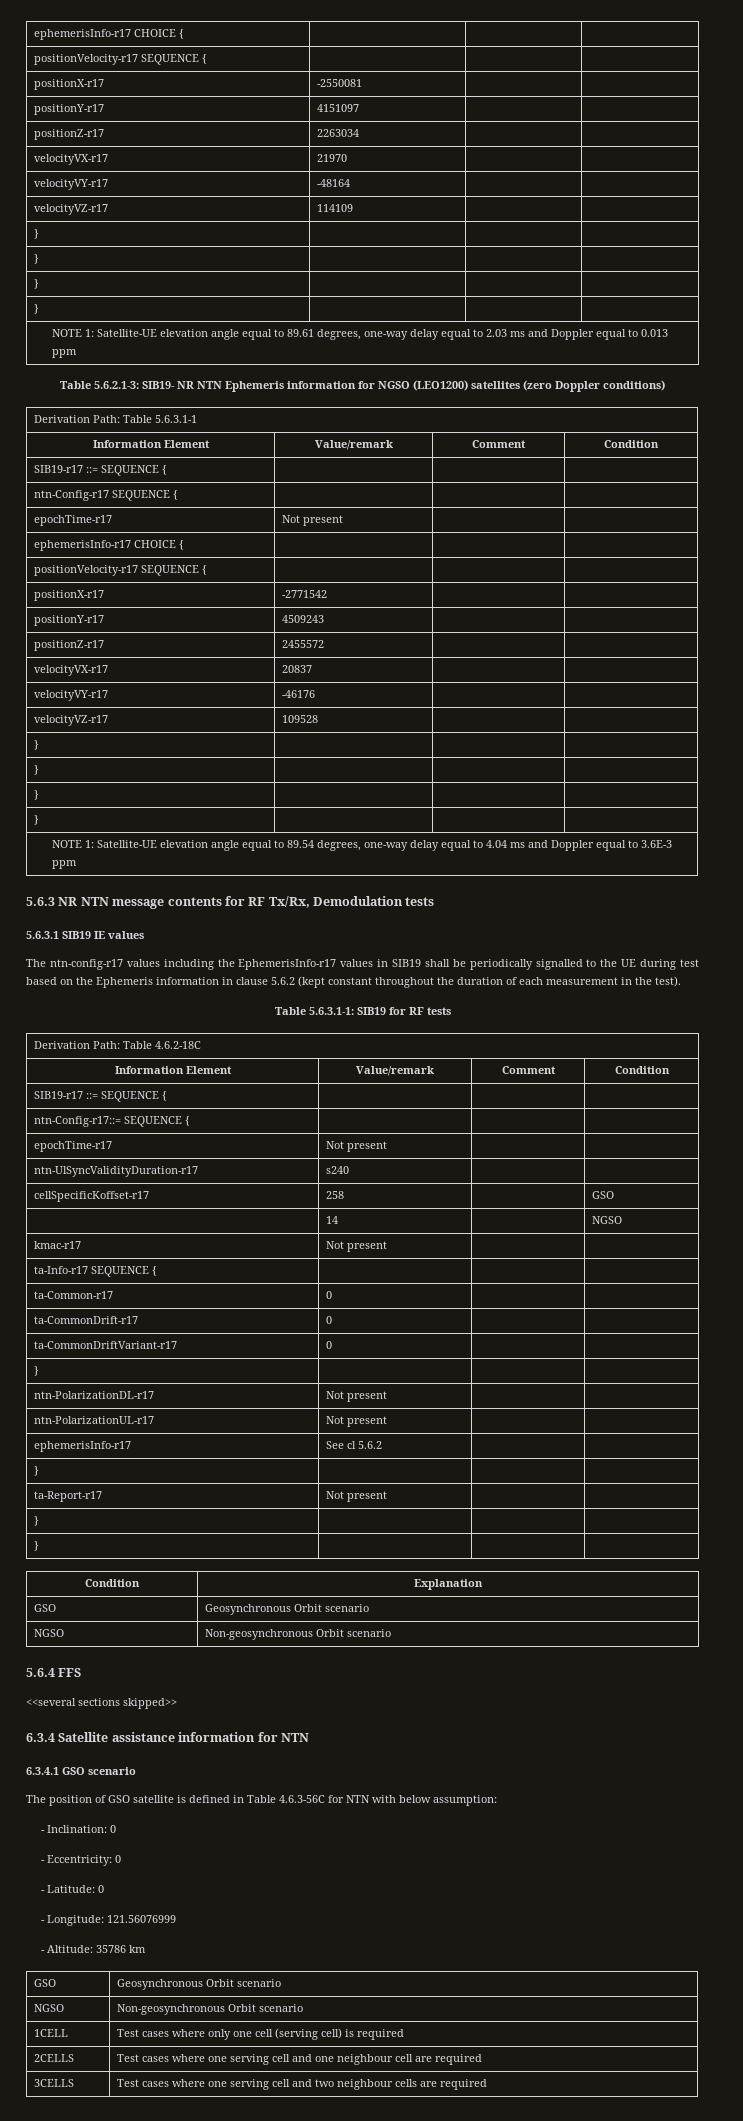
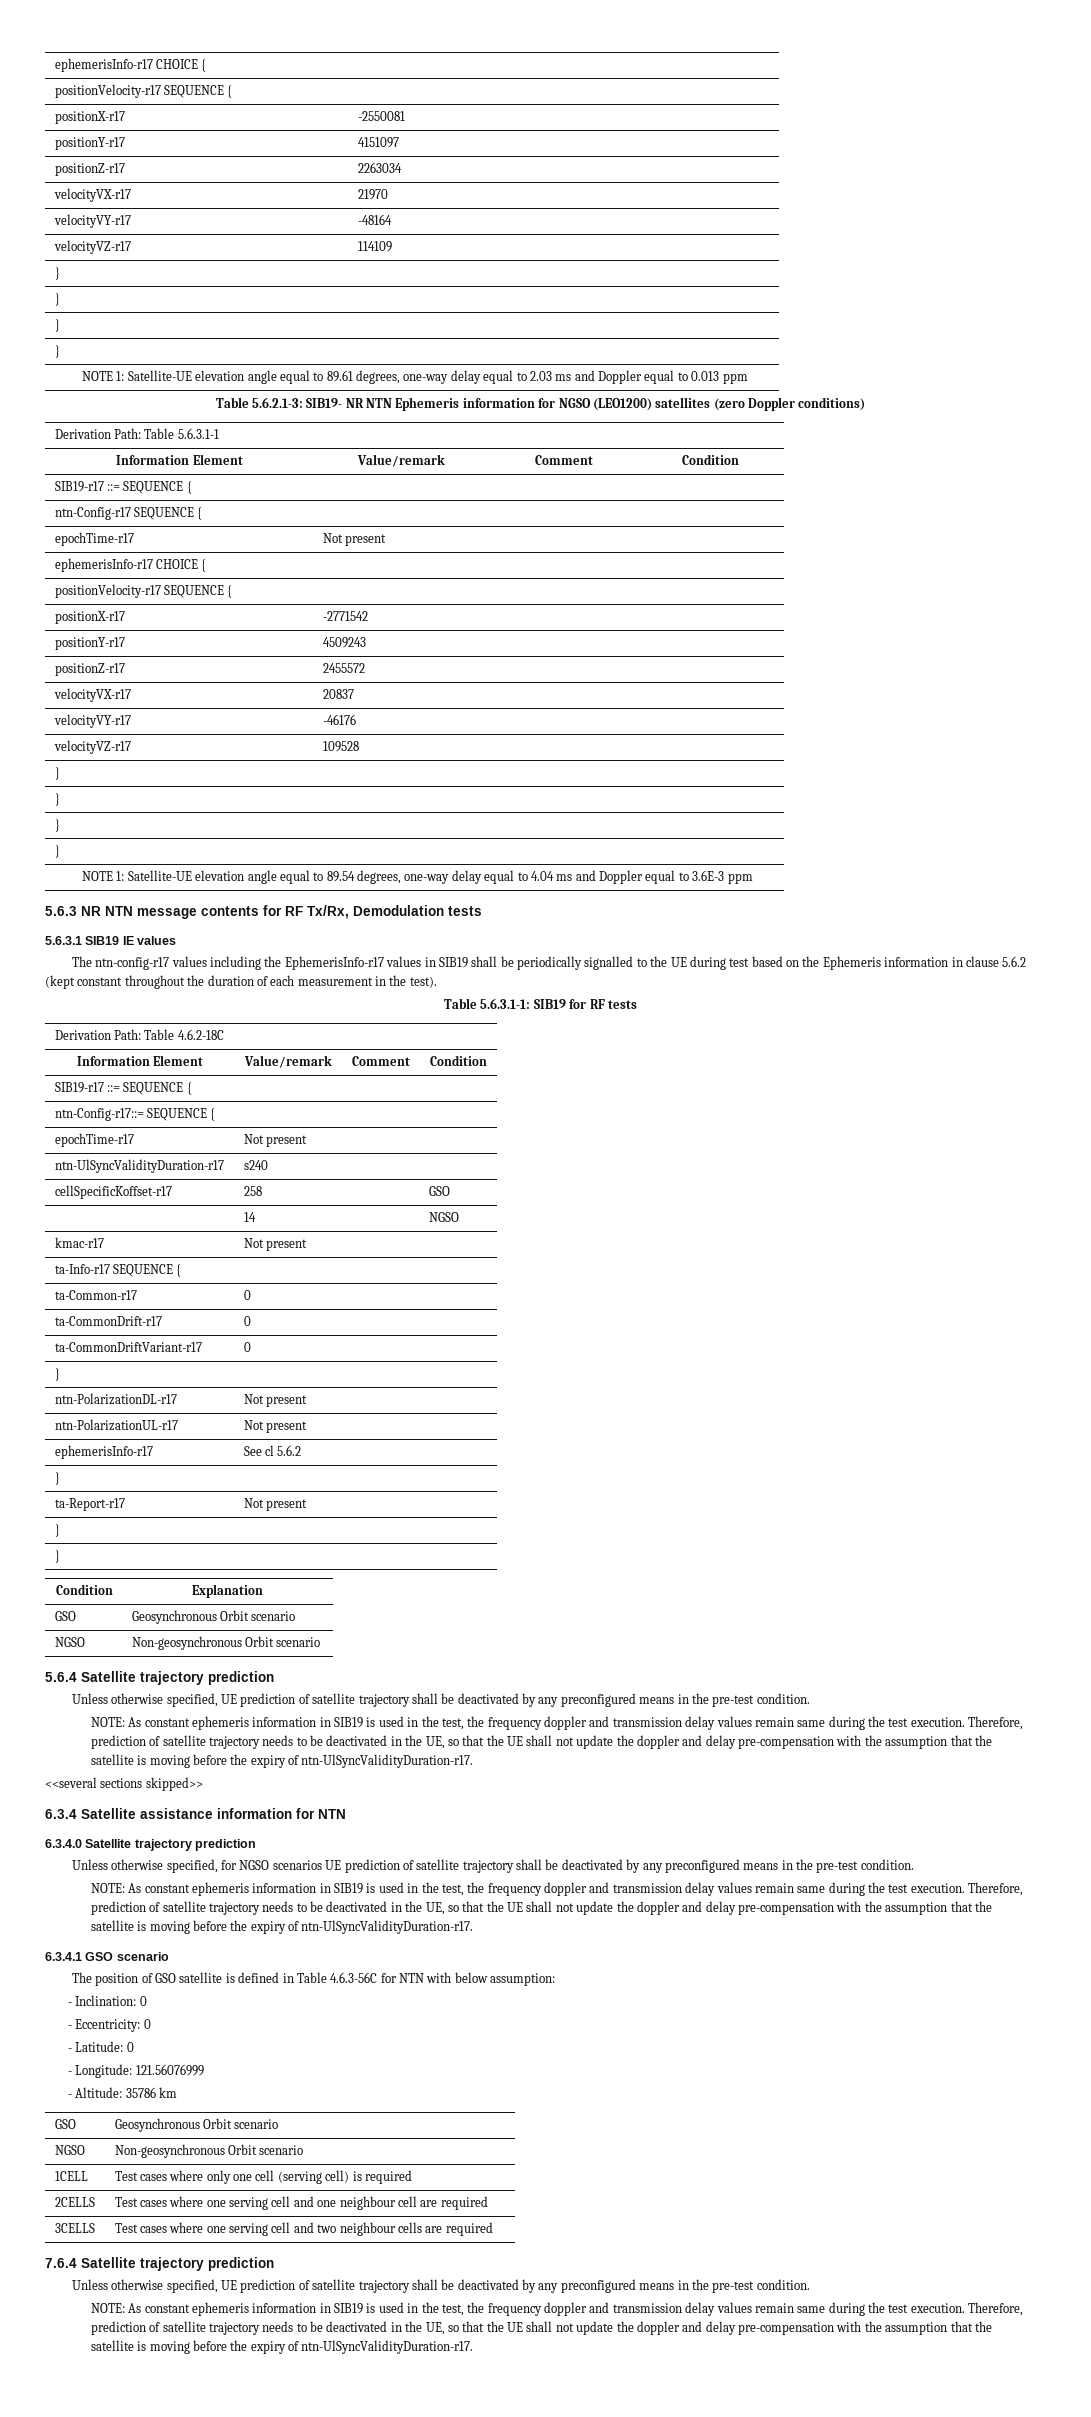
[58,1668,82,1677] FFS -> [81,1671,274,1685] [71,1693,810,1707] [90,1716,1024,1730] [90,1735,992,1749] [90,1754,474,1768] Satellite trajectory prediction // Unless otherwise specified, UE prediction of satellite trajectory shall be deactivated by any preconfigured means in the pre-test condition. // NOTE: As constant ephemeris information in SIB19 is used in the test, the frequency doppler and transmission delay values remain same during the test execution. Therefore, prediction of satellite trajectory needs to be deactivated in the UE, so that the UE shall not update the doppler and delay pre-compensation with the assumption that the satellite is moving before the expiry of ntn-UlSyncValidityDuration-r17.
(309, 1737) none -> [45,1839,257,1851] [71,1859,914,1873] [90,1882,1024,1896] [90,1901,992,1915] [90,1920,474,1934] // 6.3.4.0 Satellite trajectory prediction // Unless otherwise specified, for NGSO scenarios UE prediction of satellite trajectory shall be deactivated by any preconfigured means in the pre-test condition. // NOTE: As constant ephemeris information in SIB19 is used in the test, the frequency doppler and transmission delay values remain same during the test execution. Therefore, prediction of satellite trajectory needs to be deactivated in the UE, so that the UE shall not update the doppler and delay pre-compensation with the assumption that the satellite is moving before the expiry of ntn-UlSyncValidityDuration-r17.
(487, 2084) none -> [45,2257,274,2271] [71,2279,810,2293] [90,2302,1024,2316] [90,2321,992,2335] [90,2340,474,2354] // 7.6.4 Satellite trajectory prediction // Unless otherwise specified, UE prediction of satellite trajectory shall be deactivated by any preconfigured means in the pre-test condition. // NOTE: As constant ephemeris information in SIB19 is used in the test, the frequency doppler and transmission delay values remain same during the test execution. Therefore, prediction of satellite trajectory needs to be deactivated in the UE, so that the UE shall not update the doppler and delay pre-compensation with the assumption that the satellite is moving before the expiry of ntn-UlSyncValidityDuration-r17.

